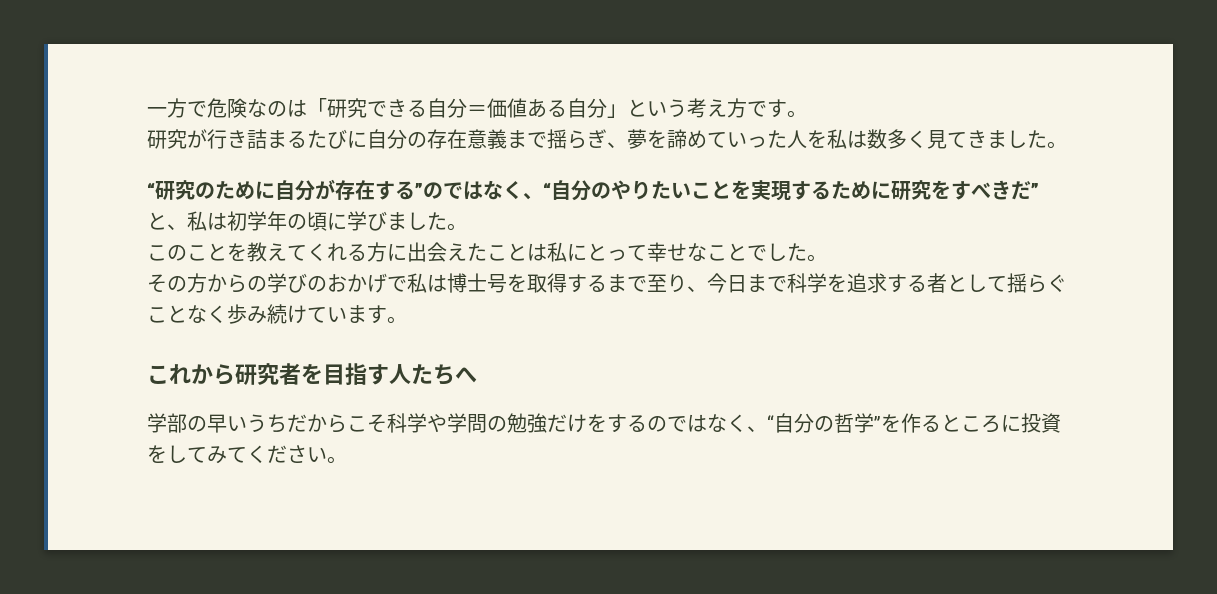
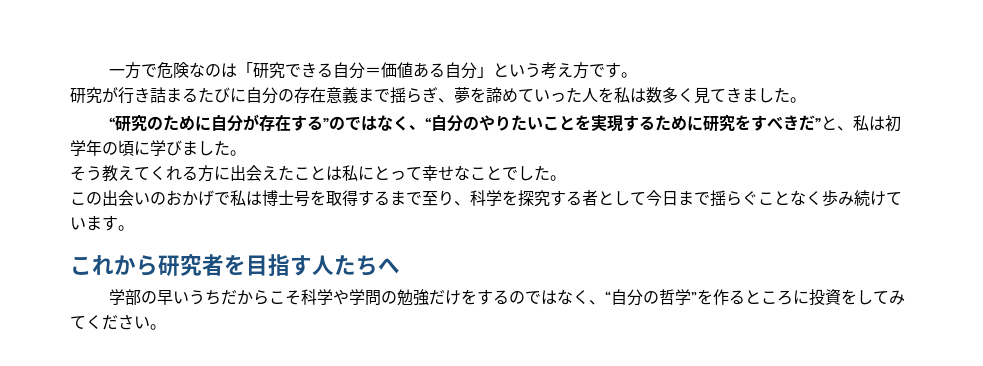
[147,243,247,261] このことを -> [70,166,102,181] そう
[147,273,307,293] その方からの学び -> [70,190,150,206] この出会い
[707,273,887,293] 今日まで科学を追求 -> [470,190,550,207] 科学を探究
(1007, 284) none -> [646,190,710,206] 今日まで

